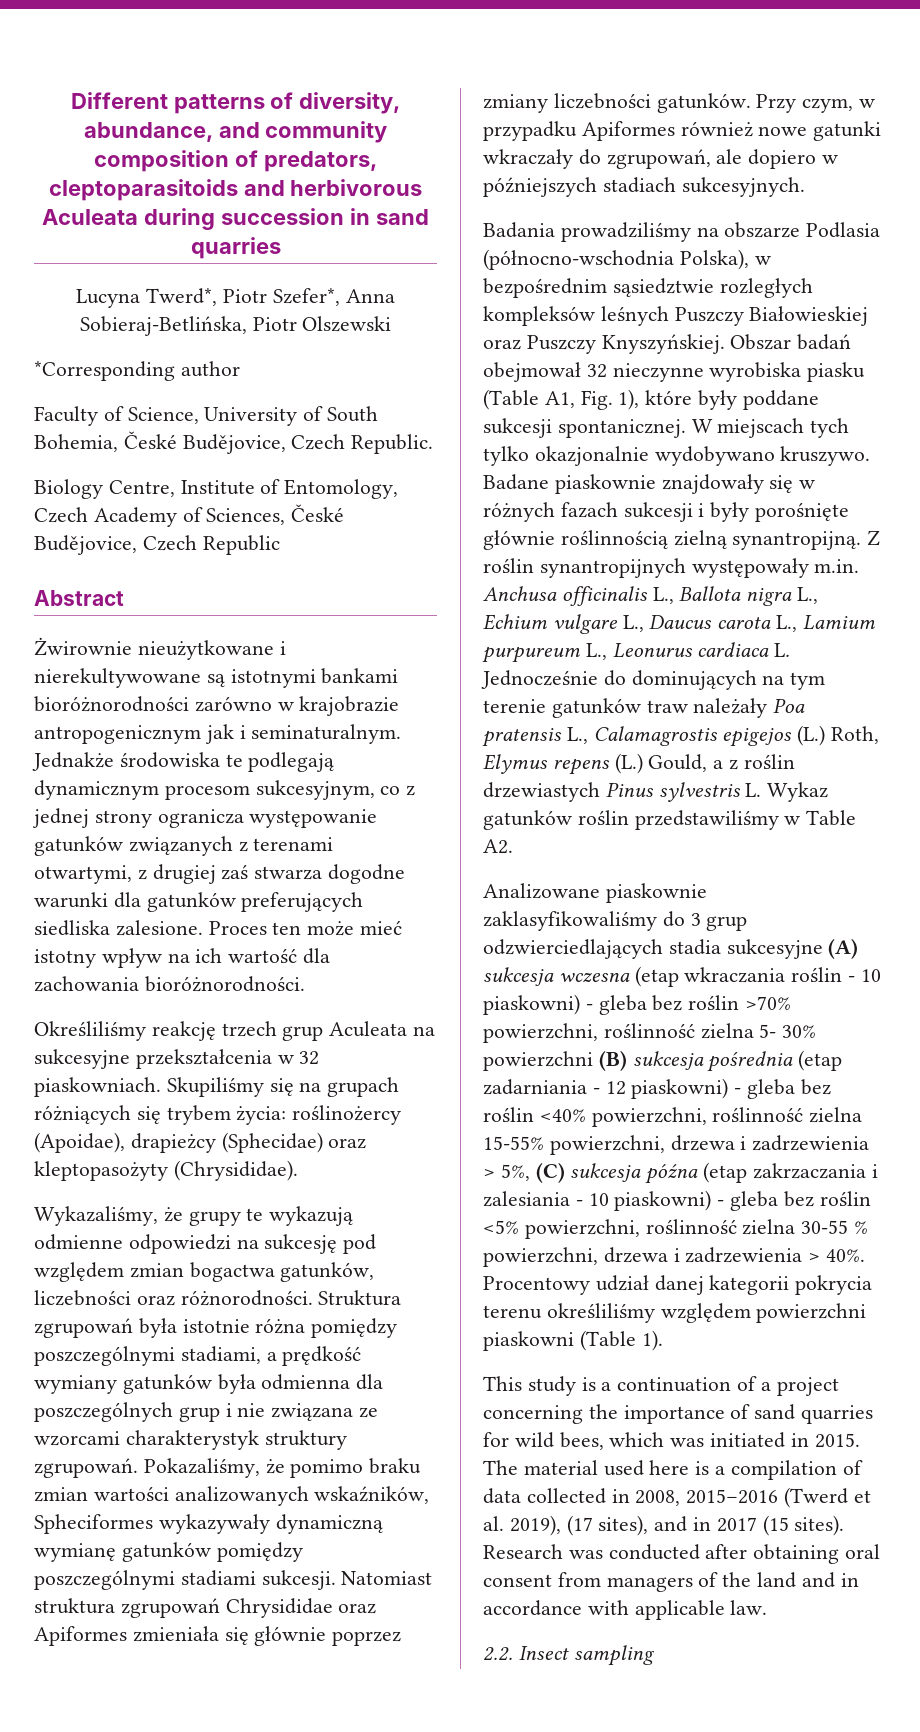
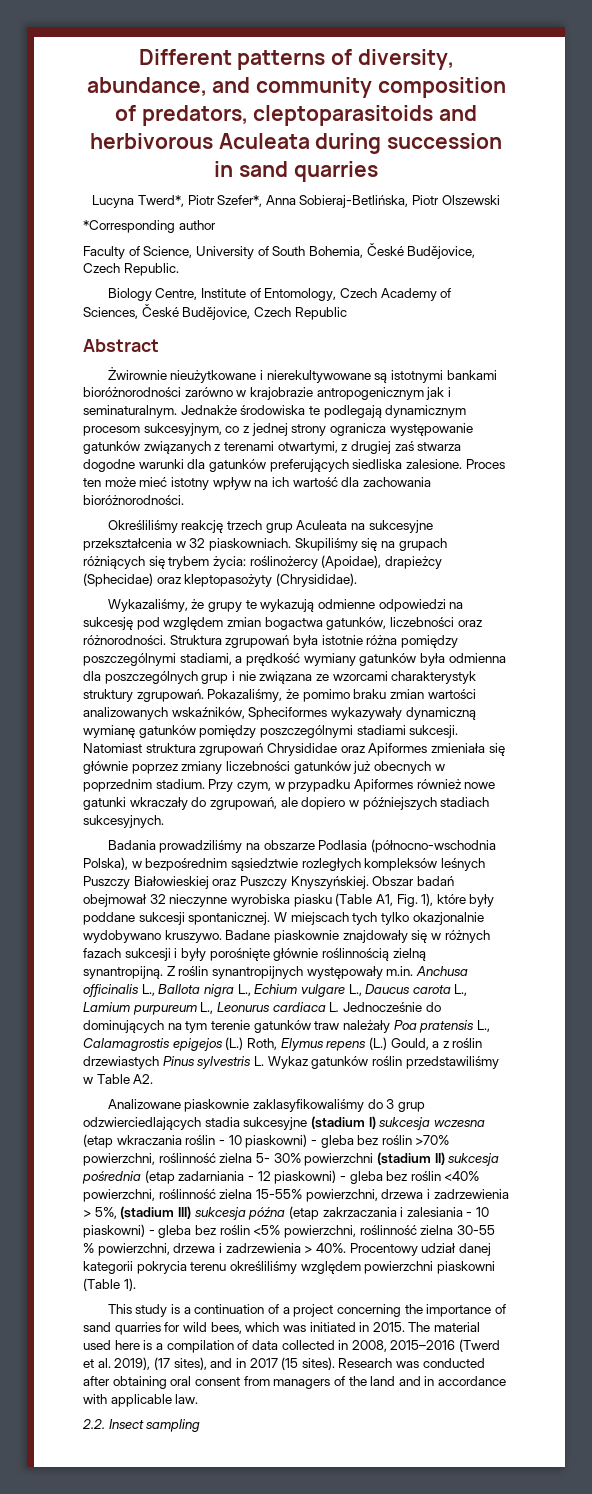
[656,93,751,113] gatunków. -> [293,761,445,774] [83,779,205,792] gatunków już obecnych w poprzednim stadium.
[828,938,859,959] (A) -> [310,1116,376,1129] (stadium I)
[598,1050,627,1071] (B) -> [376,1152,445,1165] (stadium II)
[535,1162,565,1183] (C) -> [120,1206,191,1219] (stadium III)

